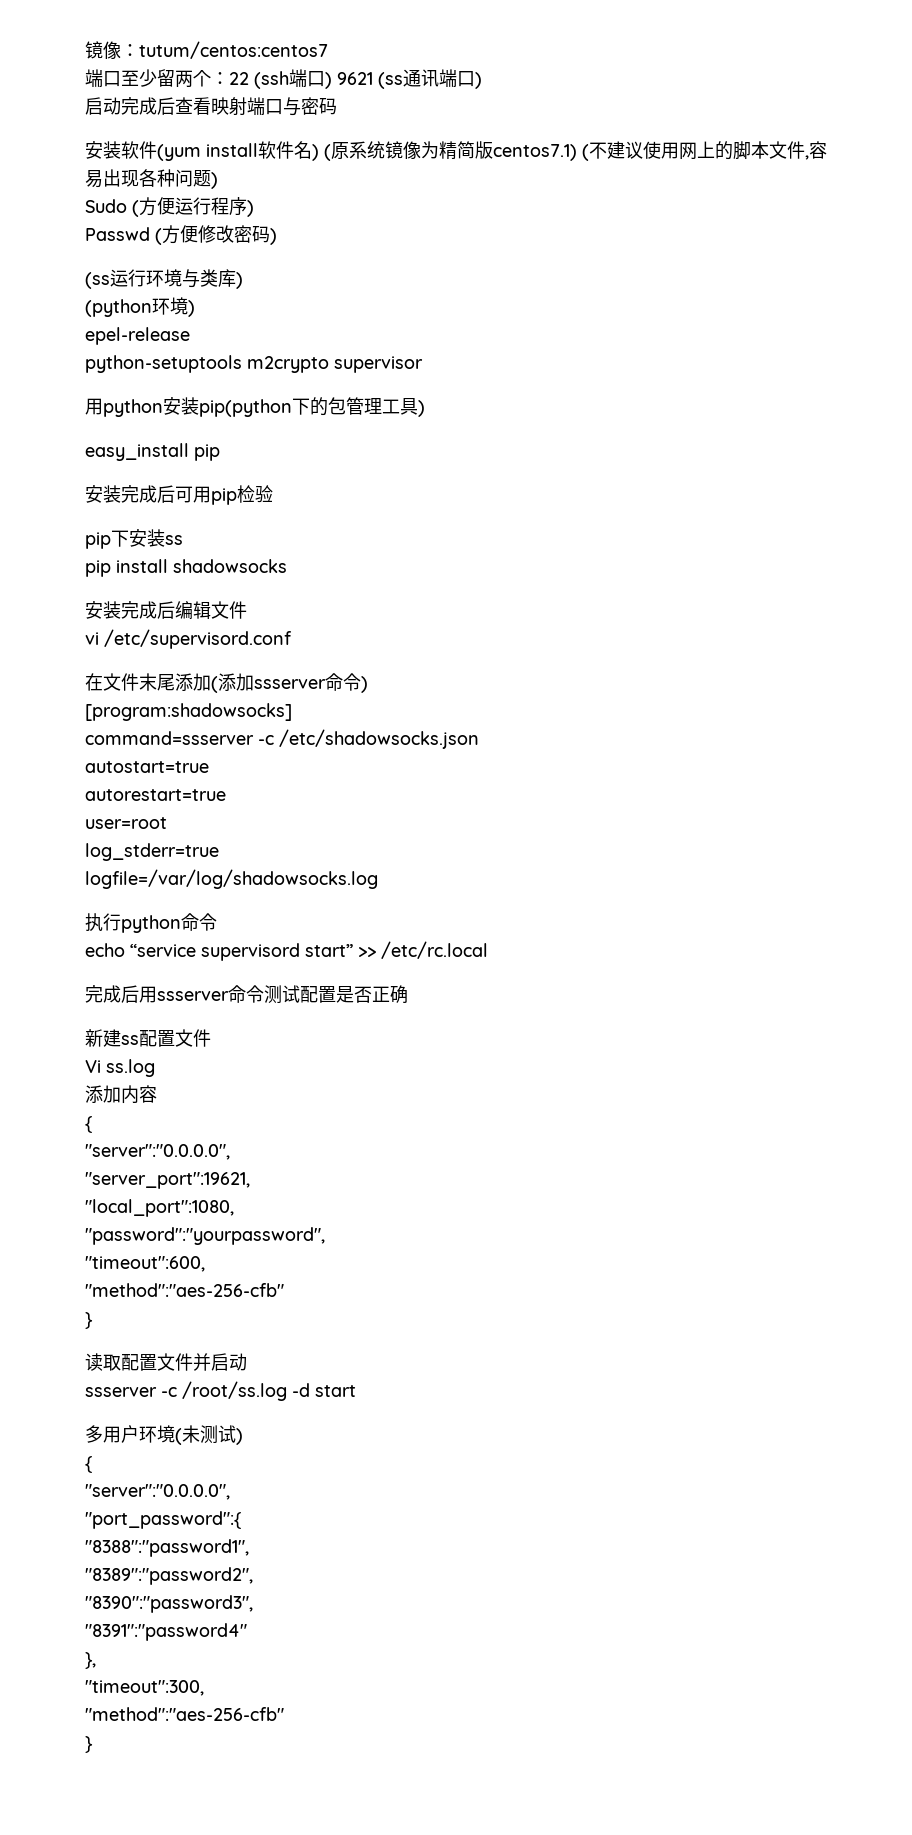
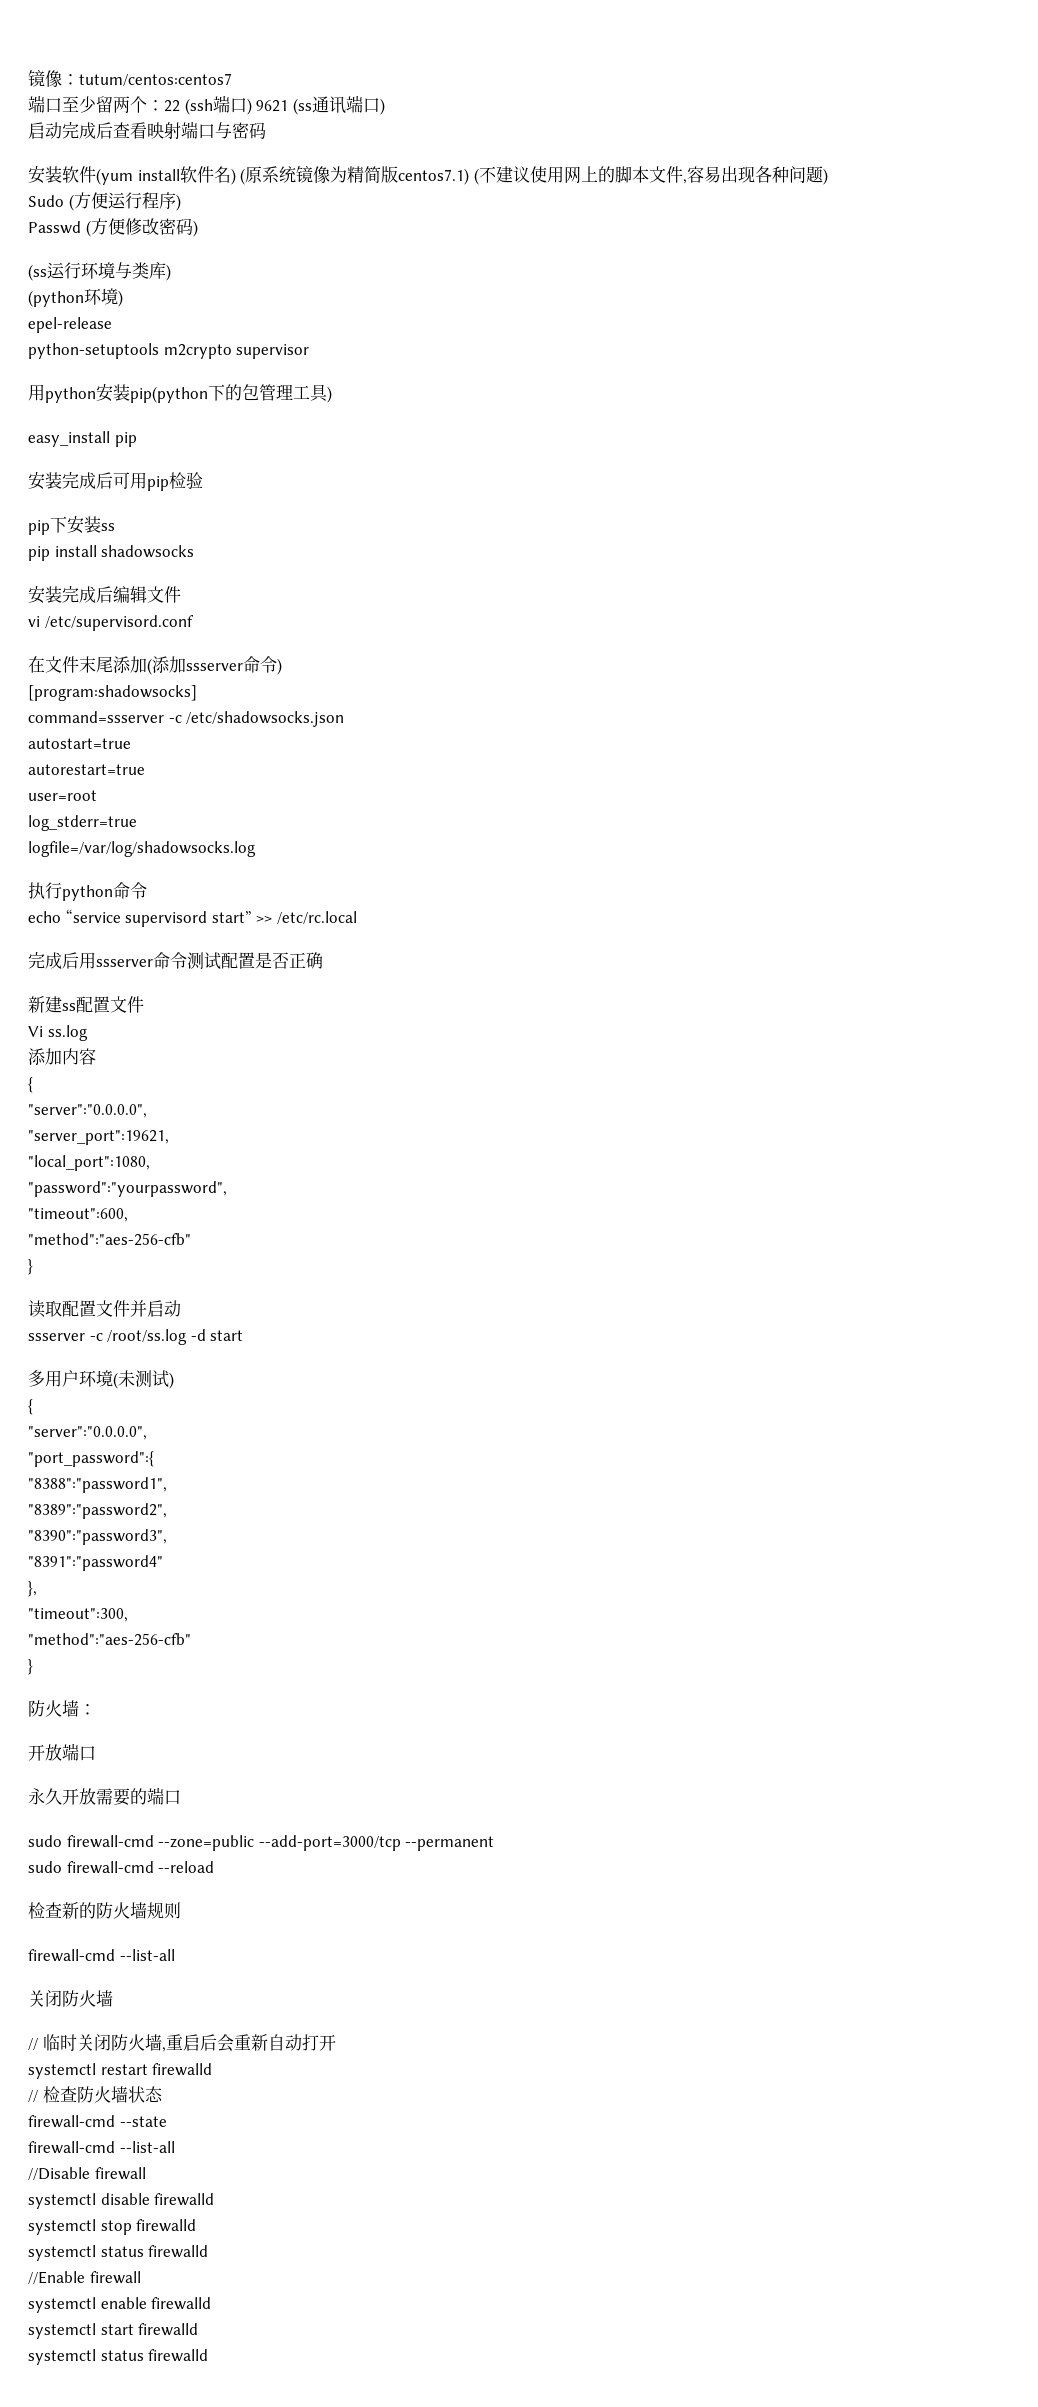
(93, 1744) none -> [28,1700,96,1717] [28,1743,96,1761] [28,1787,181,1806] [28,1835,495,1851] [28,1861,215,1874] [28,1902,181,1919] [28,1949,175,1962] [28,1990,113,2007] [28,2034,336,2052] [28,2063,213,2079] [28,2086,163,2103] [28,2115,167,2128] [28,2141,175,2154] [28,2167,146,2180] [28,2193,215,2209] [28,2219,197,2235] [28,2245,209,2261] [28,2271,141,2284] [28,2297,212,2313] [28,2323,199,2339] [28,2349,209,2365] // 防火墙： // 开放端口 // 永久开放需要的端口 // sudo firewall-cmd --zone=public --add-port=3000/tcp --permanent // sudo firewall-cmd --reload // 检查新的防火墙规则 // firewall-cmd --list-all // 关闭防火墙 // // 临时关闭防火墙,重启后会重新自动打开 // systemctl restart firewalld // // 检查防火墙状态 // firewall-cmd --state // firewall-cmd --list-all // //Disable firewall // systemctl disable firewalld // systemctl stop firewalld // systemctl status firewalld // //Enable firewall // systemctl enable firewalld // systemctl start firewalld // systemctl status firewalld

